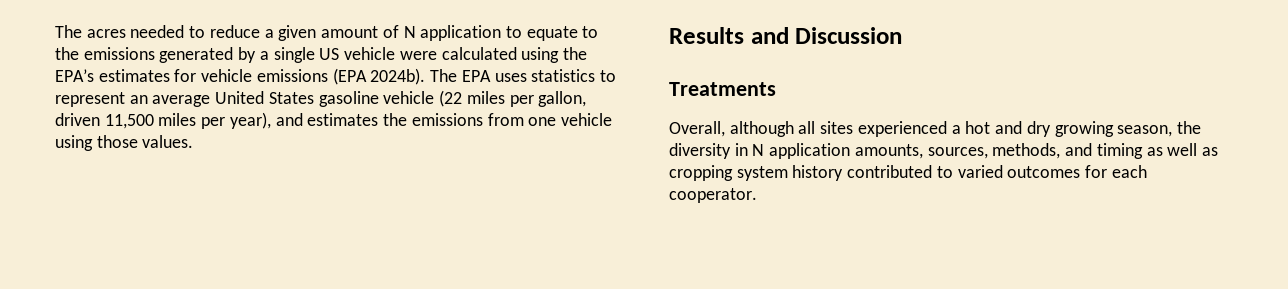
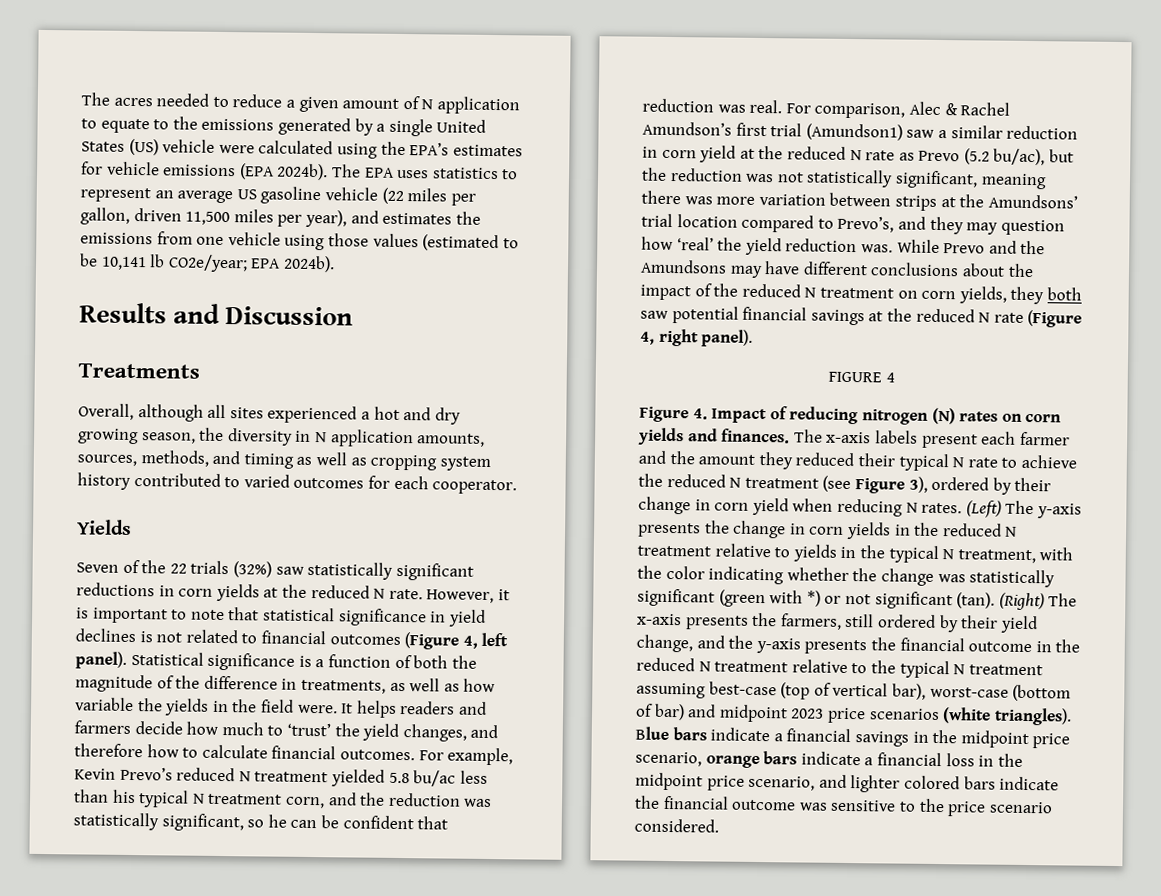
[319,48,340,60] US -> [436,119,487,133] [81,138,159,156] United States (US)
[215,91,314,104] United States -> [236,189,257,200] US
[142,135,194,148] values. -> [372,233,519,252] [79,253,335,273] values (estimated to be 10,141 lb CO2e/year; EPA 2024b).
(757, 195) none -> [77,519,132,535] [76,559,474,581] [76,582,510,604] [76,607,486,627] [75,628,509,650] [75,651,477,671] [75,674,496,694] [75,697,487,718] [74,720,499,742] [74,743,514,766] [74,766,488,787] [74,789,493,809] [73,812,449,832] [642,98,1011,119] [642,121,1079,141] [642,145,1075,166] [641,167,1047,190] [641,190,1078,211] [641,213,1065,236] [641,236,1046,256] [640,259,1034,279] [640,283,1082,305] [640,306,1083,328] [640,328,754,347] [828,371,895,383] [639,406,1062,425] [638,427,1070,449] [638,450,1077,472] [638,473,1052,495] [638,496,1082,519] [638,520,1018,540] [637,543,1074,564] [637,565,1056,588] [637,588,1078,611] [637,612,1038,634] [636,634,1081,655] [636,657,1043,679] [636,681,1072,702] [636,703,1072,726] [635,726,1071,749] [635,751,1023,769] [635,772,1060,793] [634,795,1053,817] [634,818,719,833] // Yields // Seven of the 22 trials (32%) saw statistically significant reductions in corn yields at the reduced N rate. However, it is important to note that statistical significance in yield declines is not related to financial outcomes (Figure 4, left panel). Statistical significance is a function of both the magnitude of the difference in treatments, as well as how variable the yields in the field were. It helps readers and farmers decide how much to ‘trust’ the yield changes, and therefore how to calculate financial outcomes. For example, Kevin Prevo’s reduced N treatment yielded 5.8 bu/ac less than his typical N treatment corn, and the reduction was statistically significant, so he can be confident that reduction was real. For comparison, Alec & Rachel Amundson’s first trial (Amundson1) saw a similar reduction in corn yield at the reduced N rate as Prevo (5.2 bu/ac), but the reduction was not statistically significant, meaning there was more variation between strips at the Amundsons’ trial location compared to Prevo’s, and they may question how ‘real’ the yield reduction was. While Prevo and the Amundsons may have different conclusions about the impact of the reduced N treatment on corn yields, they both saw potential financial savings at the reduced N rate (Figure 4, right panel). // FIGURE 4 // Figure 4. Impact of reducing nitrogen (N) rates on corn yields and finances. The x-axis labels present each farmer and the amount they reduced their typical N rate to achieve the reduced N treatment (see Figure 3), ordered by their change in corn yield when reducing N rates. (Left) The y-axis presents the change in corn yields in the reduced N treatment relative to yields in the typical N treatment, with the color indicating whether the change was statistically significant (green with *) or not significant (tan). (Right) The x-axis presents the farmers, still ordered by their yield change, and the y-axis presents the financial outcome in the reduced N treatment relative to the typical N treatment assuming best-case (top of vertical bar), worst-case (bottom of bar) and midpoint 2023 price scenarios (white triangles). Blue bars indicate a financial savings in the midpoint price scenario, orange bars indicate a financial loss in the midpoint price scenario, and lighter colored bars indicate the financial outcome was sensitive to the price scenario considered.

